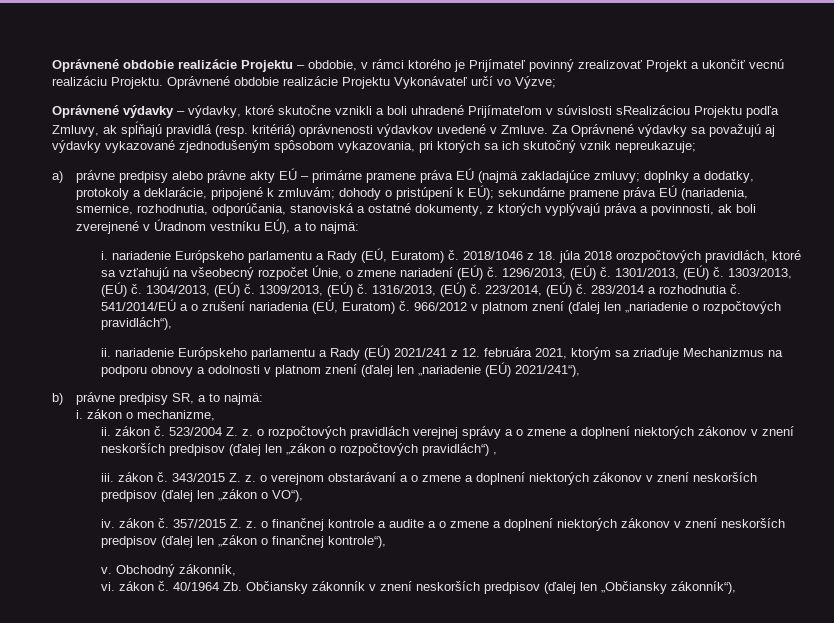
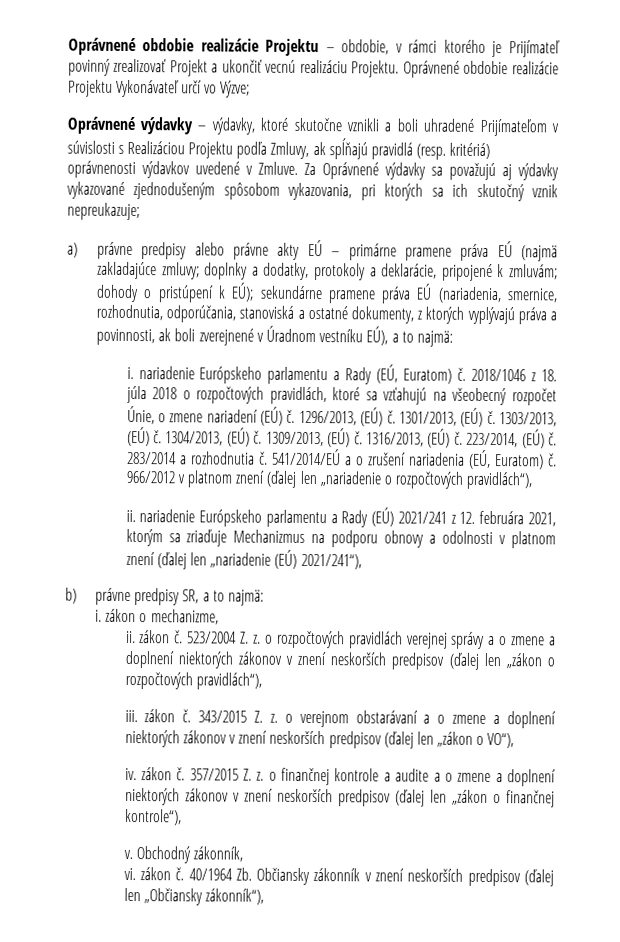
[615,105,690,115] sRealizáciou -> [117,140,185,155] s Realizáciou
[615,250,701,263] orozpočtových -> [182,386,265,404] o rozpočtových
[421,443,497,456] pravidlách“) , -> [195,672,262,690] pravidlách“),

